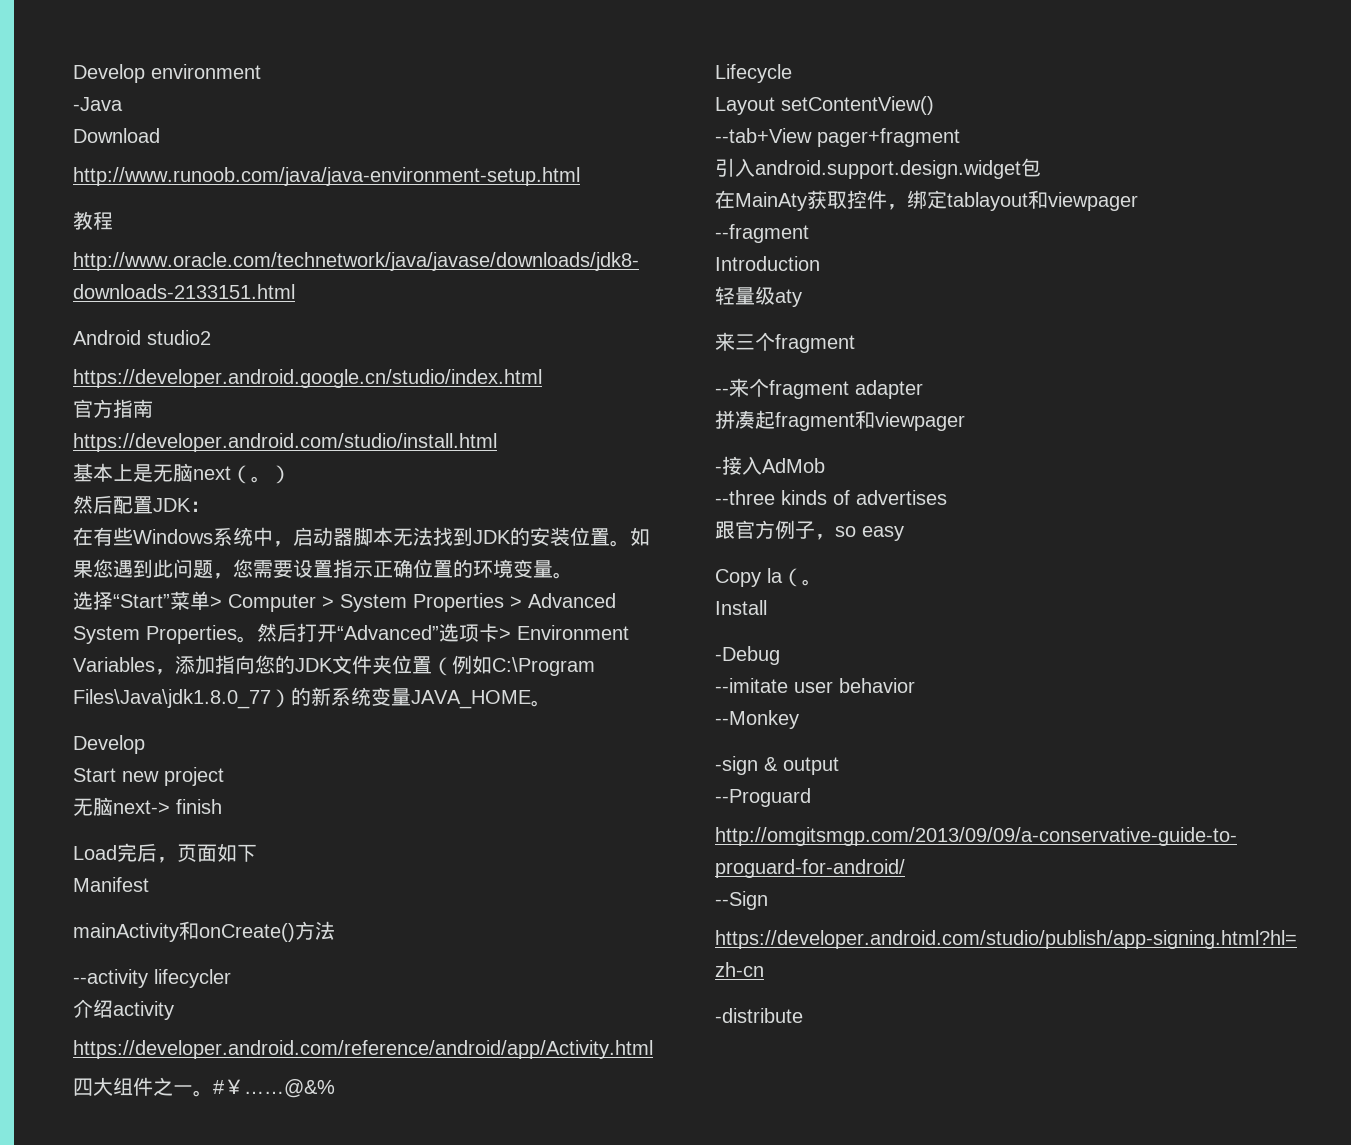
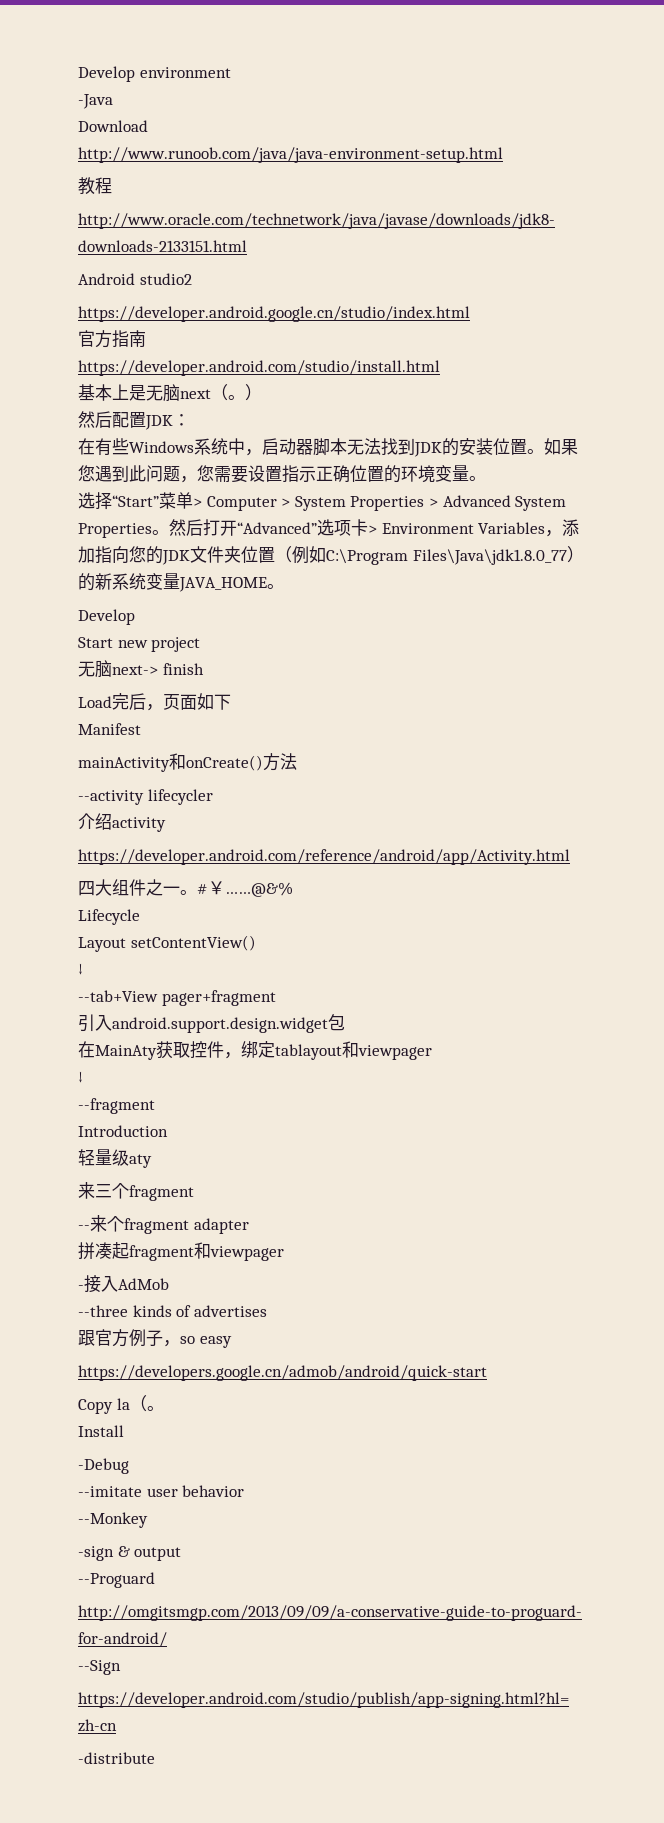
(934, 105) none -> [78,963,83,975] // ↓
(1138, 201) none -> [78,1071,83,1083] // ↓
(904, 533) none -> [78,1365,487,1381] // https://developers.google.cn/admob/android/quick-start

